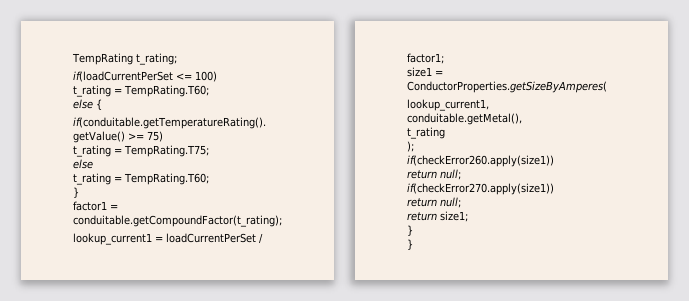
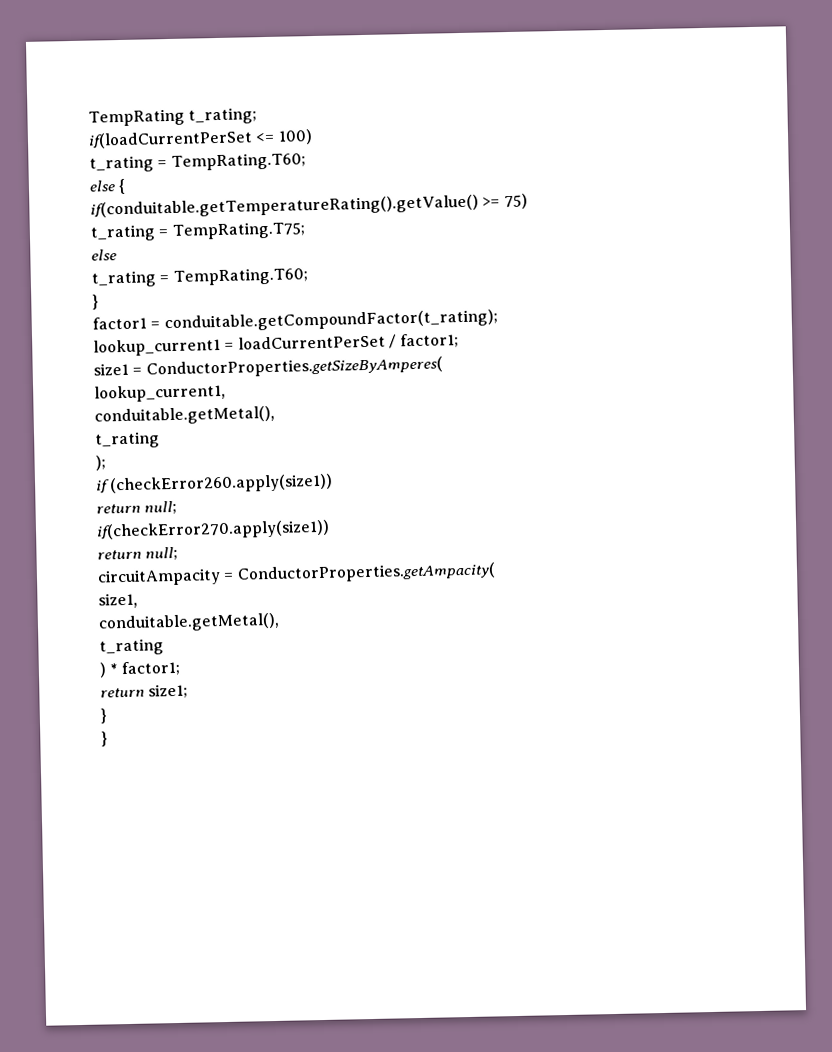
[407,155,554,167] if(checkError260.apply(size1)) -> [95,473,334,495] if (checkError260.apply(size1))
(461, 202) none -> [97,562,496,587] [98,592,138,609] [98,612,280,633] [99,638,164,656] [99,660,181,678] // circuitAmpacity = ConductorProperties.getAmpacity( // size1, // conduitable.getMetal(), // t_rating // ) * factor1;

